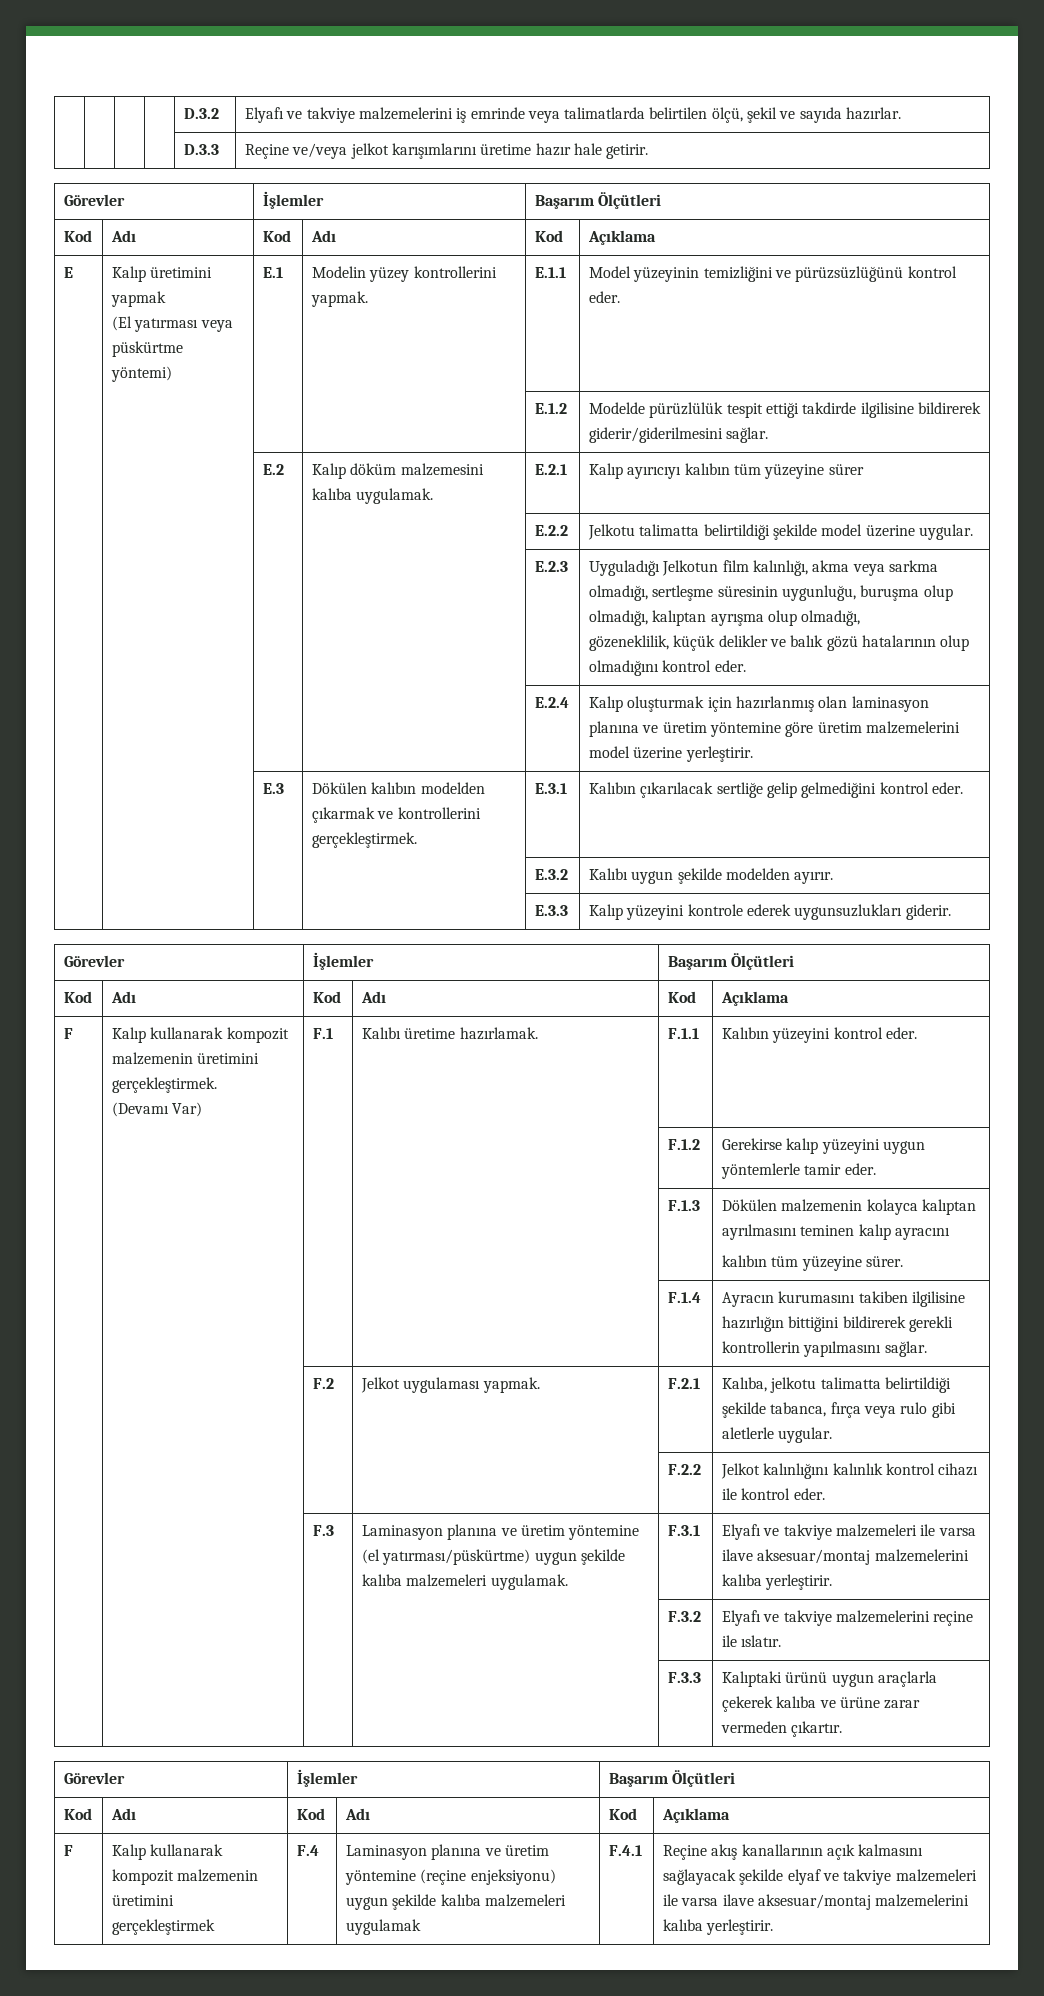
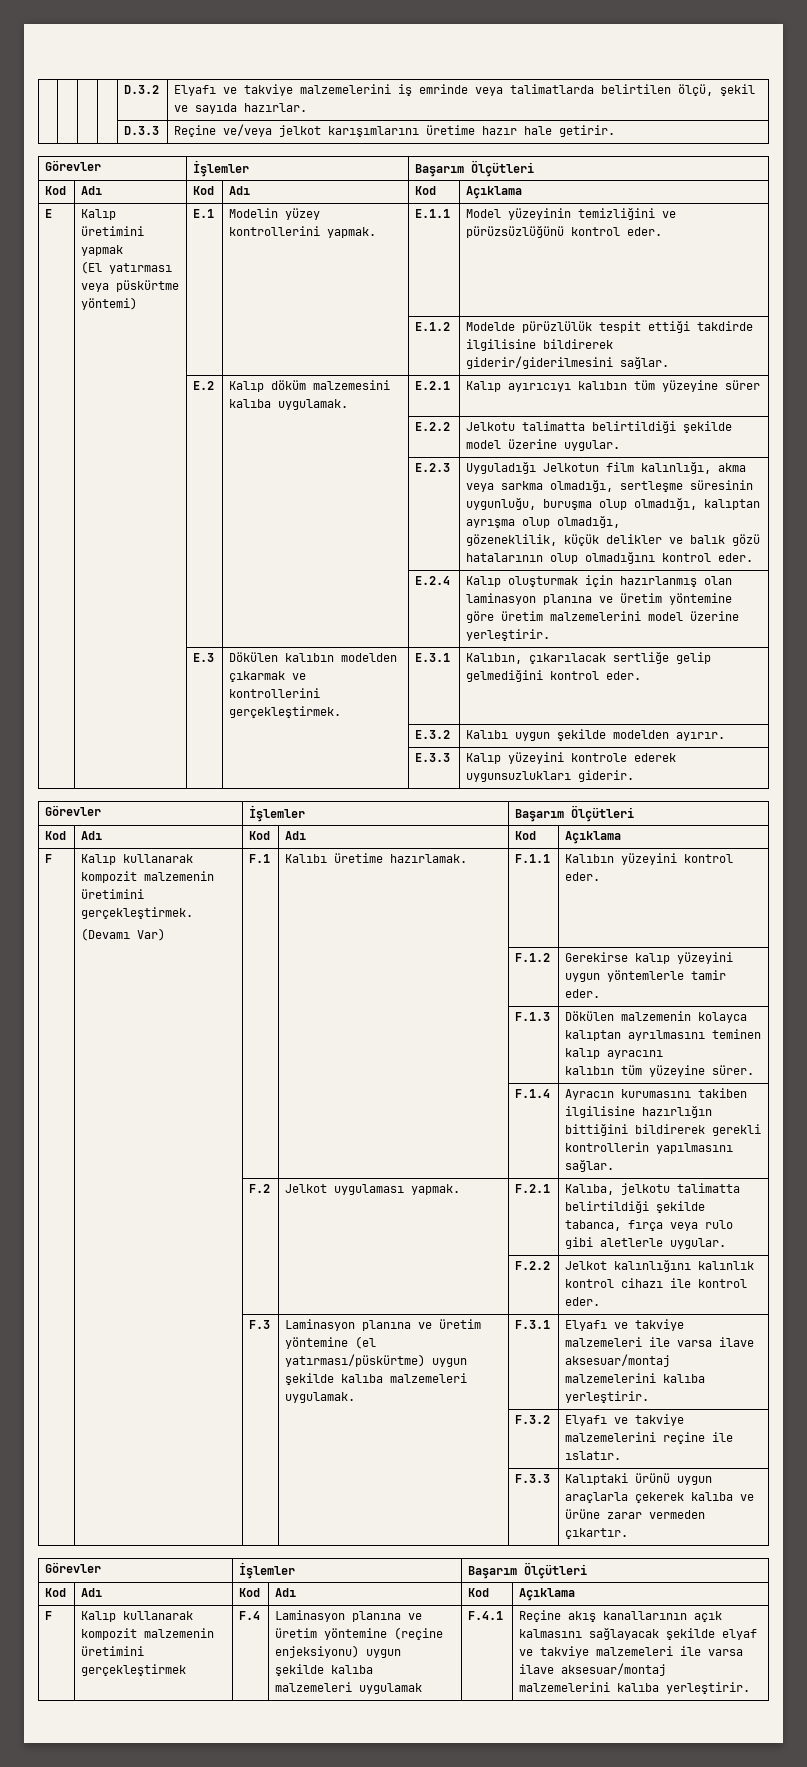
[588,782,636,794] Kalıbın -> [466,653,523,664] Kalıbın,

